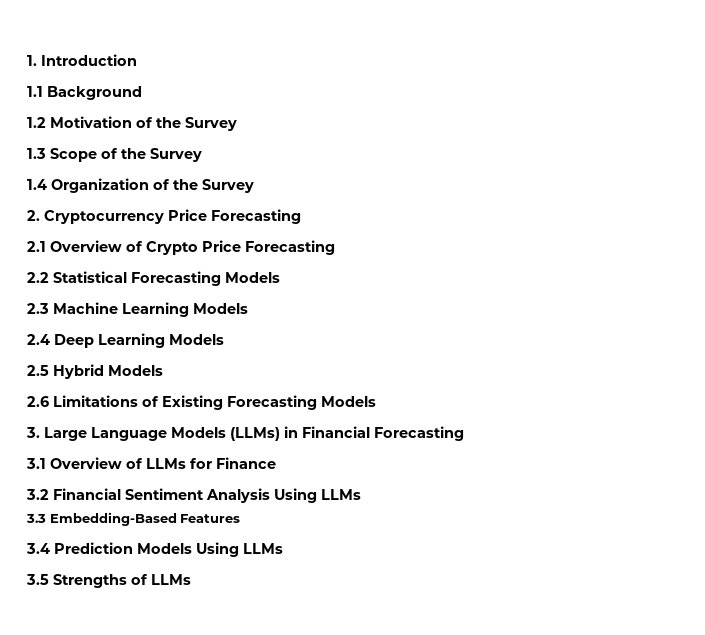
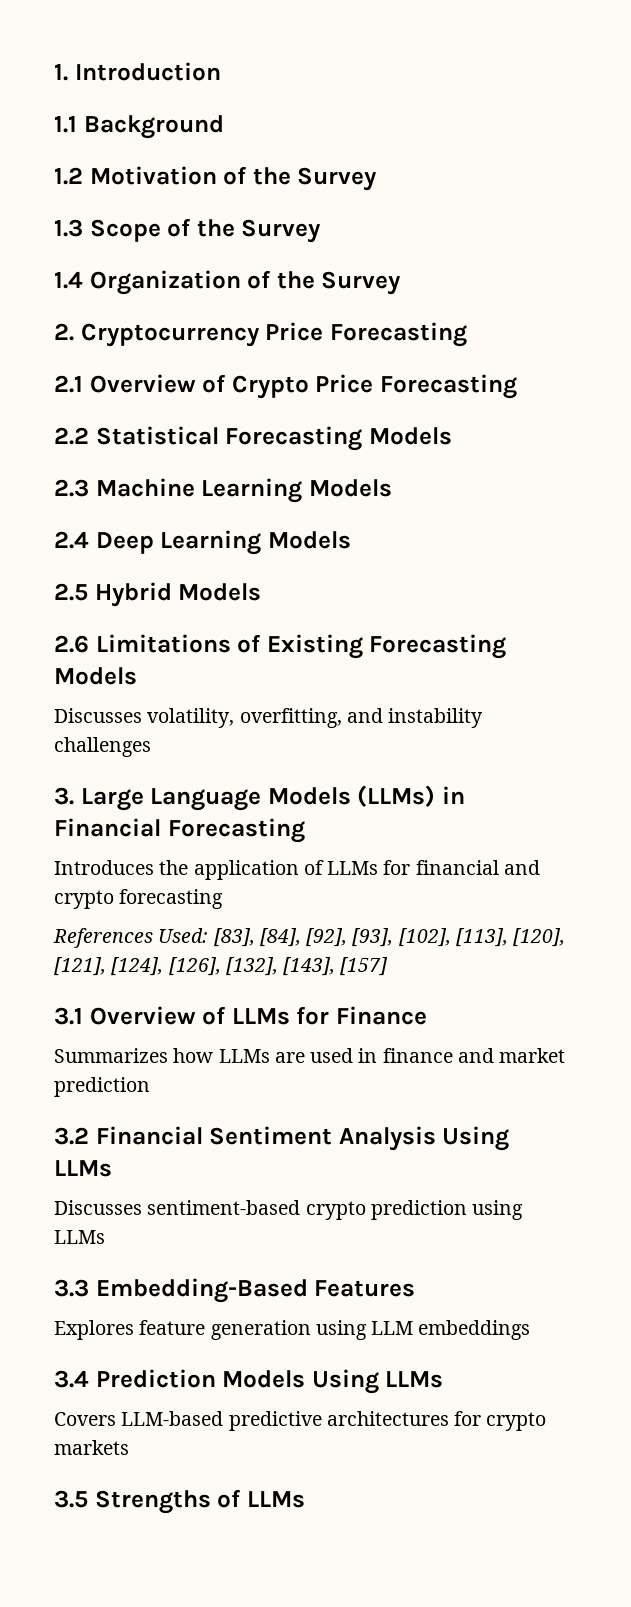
(376, 401) none -> [54,708,484,728] [54,737,151,757] // Discusses volatility, overfitting, and instability challenges
(464, 433) none -> [54,860,540,880] [54,889,224,909] [53,928,566,948] [54,957,389,976] // Introduces the application of LLMs for financial and crypto forecasting // References Used: [83], [84], [92], [93], [102], [113], [120], [121], [124], [126], [132], [143], [157]
(276, 463) none -> [54,1048,566,1063] [54,1077,150,1097] // Summarizes how LLMs are used in finance and market prediction
[26,512,241,526] 3.3 Embedding-Based Features -> [54,1200,524,1220] [54,1230,105,1244] [54,1278,416,1303] [54,1320,531,1340] Discusses sentiment-based crypto prediction using LLMs // 3.3 Embedding-Based Features // Explores feature generation using LLM embeddings
(283, 548) none -> [54,1411,547,1431] [54,1440,129,1455] // Covers LLM-based predictive architectures for crypto markets

